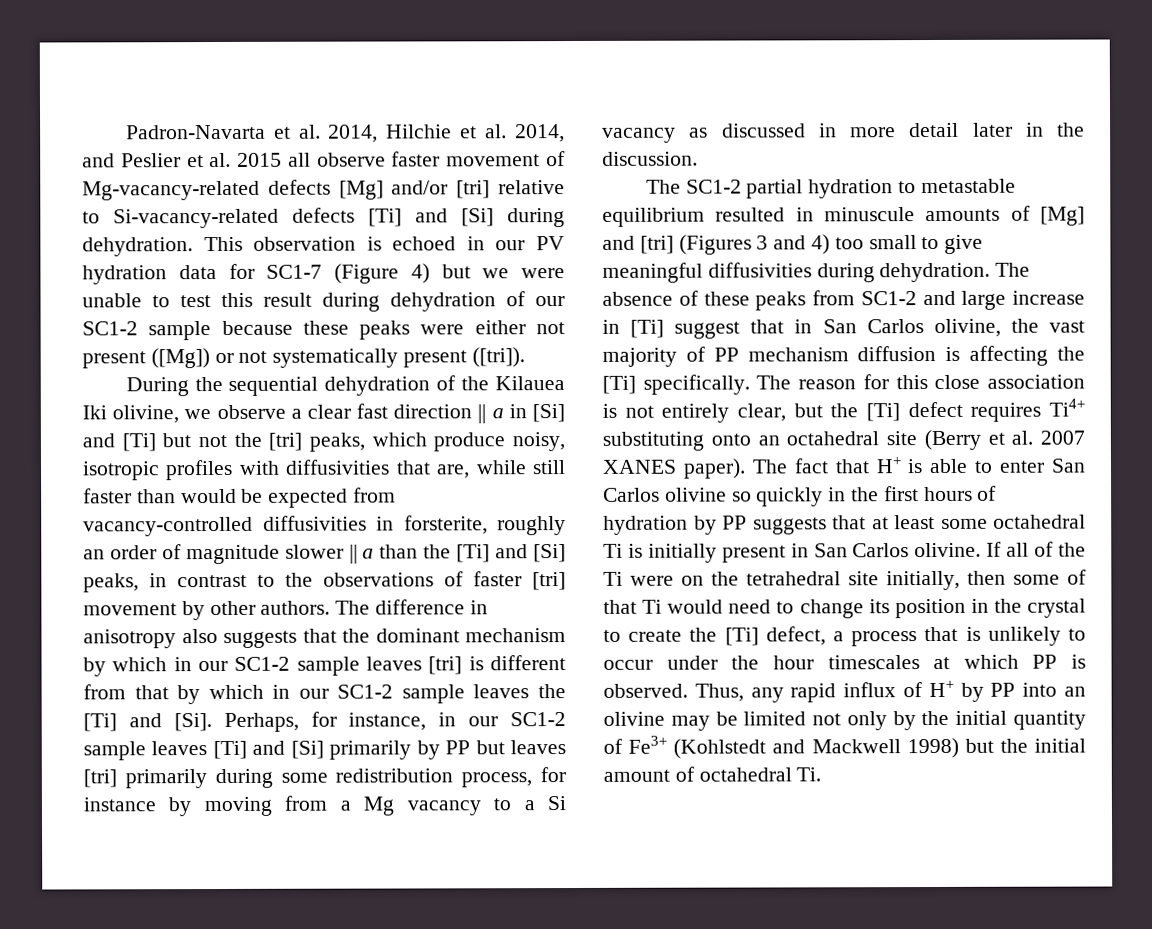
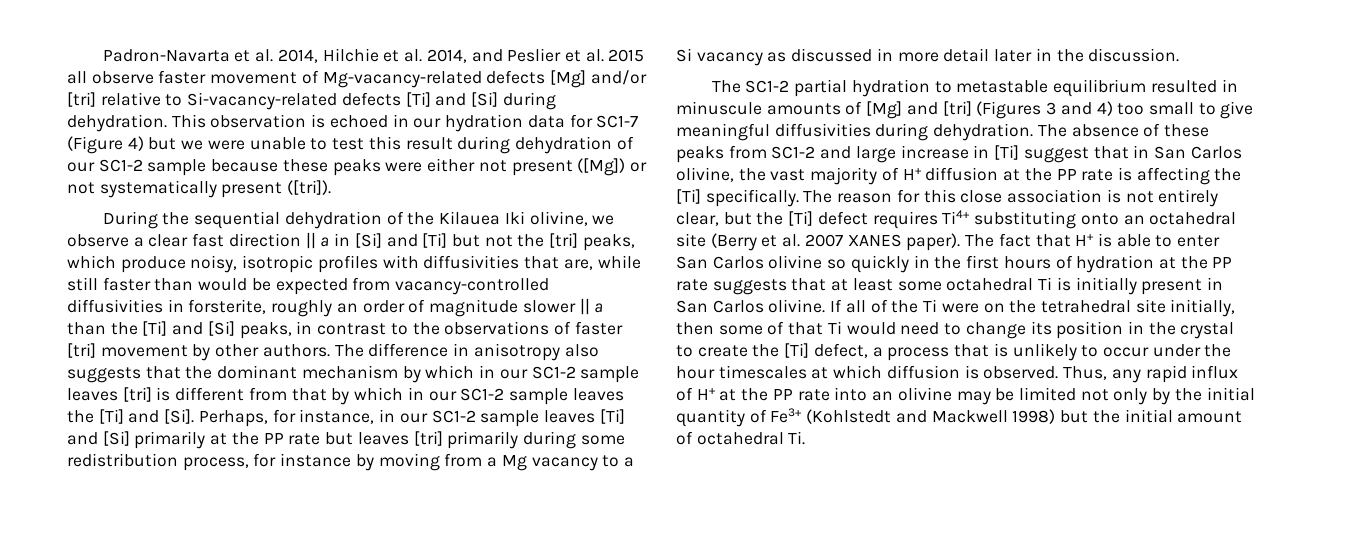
[535,236,565,251] PV -> (442, 123) none
[416,740,471,760] by PP -> [210,432,321,445] at the PP rate
[713,345,937,362] PP mechanism diffusion -> [902,167,1114,181] H+ diffusion at the PP rate
[693,515,747,535] by PP -> [1158,256,1233,269] [676,279,708,291] at the PP rate
[1032,654,1058,669] PP -> [886,365,960,379] diffusion
[960,682,1016,702] by PP -> [719,388,830,401] at the PP rate

